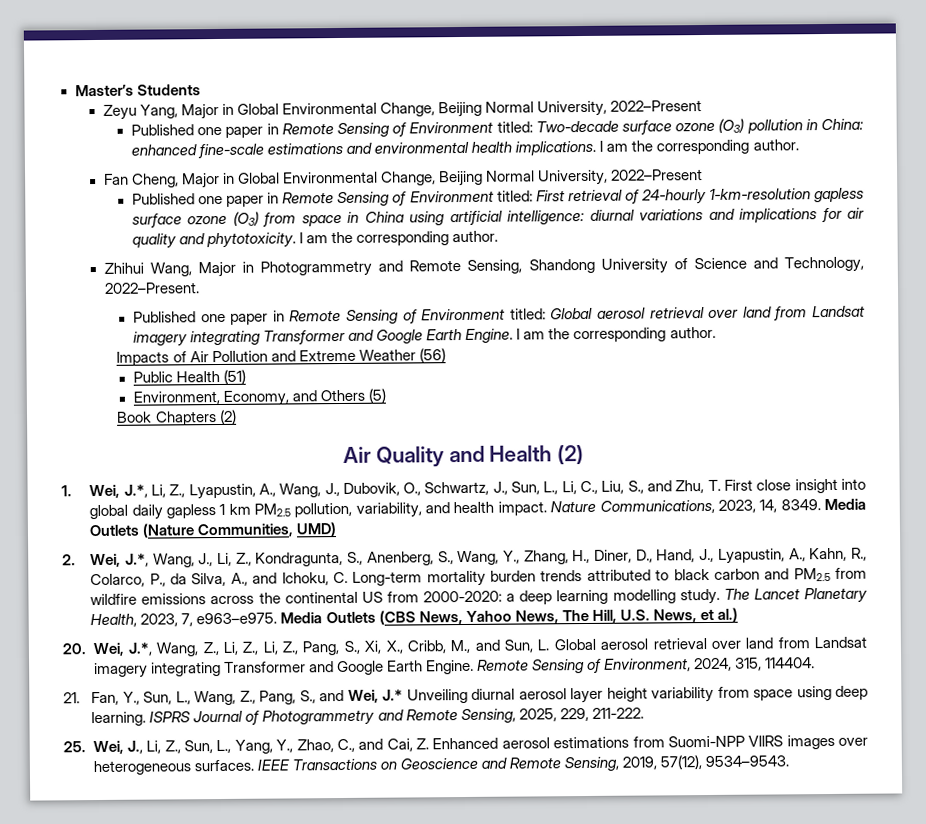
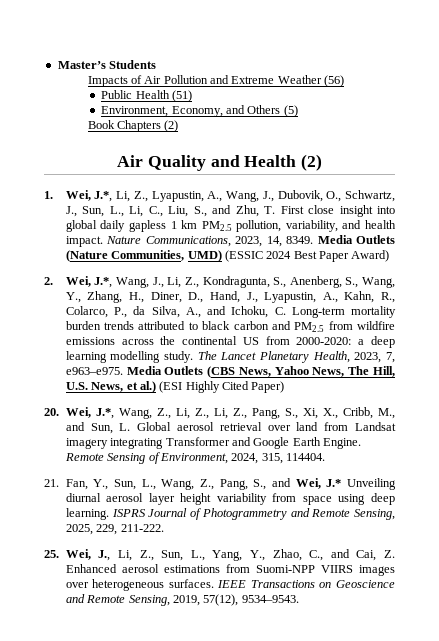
[102,100,703,120] [130,118,865,138] [130,139,799,159] [103,169,704,189] [131,187,865,207] [131,207,865,228] [131,230,499,249] [103,256,864,278] [103,282,200,294] [132,305,865,325] [132,326,716,347] // Zeyu Yang, Major in Global Environmental Change, Beijing Normal University, 2022–Present // Published one paper in Remote Sensing of Environment titled: Two-decade surface ozone (O3) pollution in China: enhanced fine-scale estimations and environmental health implications. I am the corresponding author. // Fan Cheng, Major in Global Environmental Change, Beijing Normal University, 2022–Present // Published one paper in Remote Sensing of Environment titled: First retrieval of 24-hourly 1-km-resolution gapless surface ozone (O3) from space in China using artificial intelligence: diurnal variations and implications for air quality and phytotoxicity. I am the corresponding author. // Zhihui Wang, Major in Photogrammetry and Remote Sensing, Shandong University of Science and Technology, 2022–Present. // Published one paper in Remote Sensing of Environment titled: Global aerosol retrieval over land from Landsat imagery integrating Transformer and Google Earth Engine. I am the corresponding author. -> (157, 64) none
(338, 529) none -> [224,250,390,262] (ESSIC 2024 Best Paper Award)
(738, 614) none -> [159,381,285,393] (ESI Highly Cited Paper)

